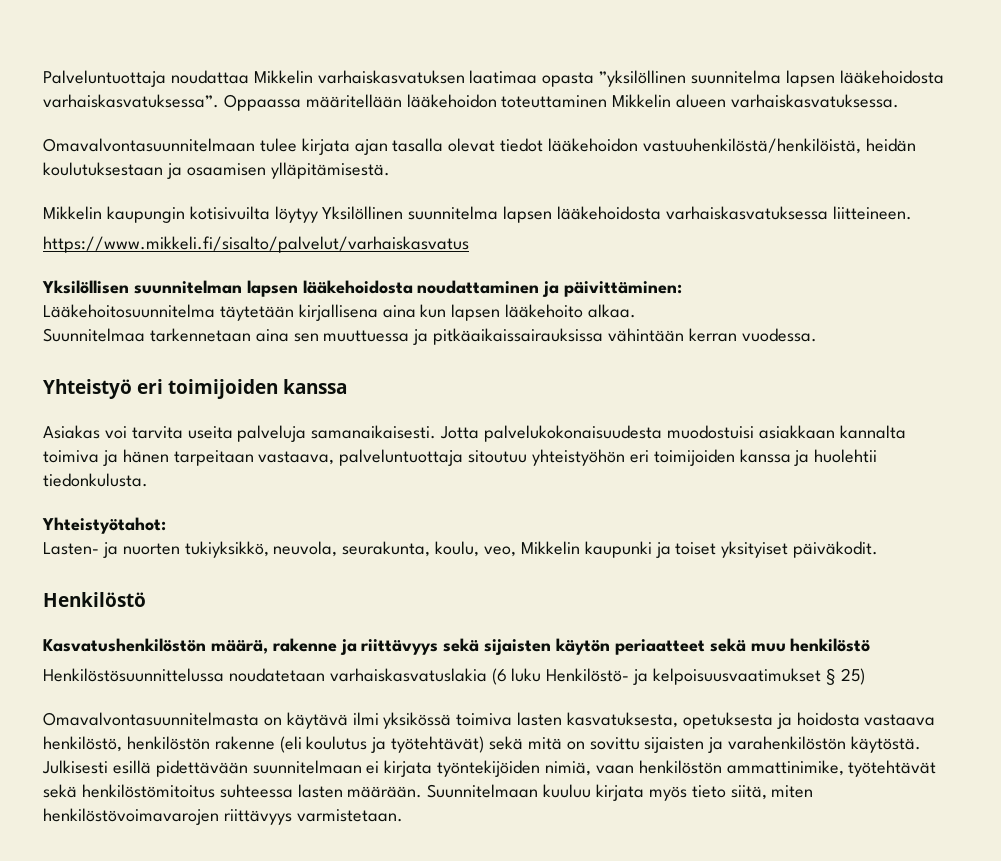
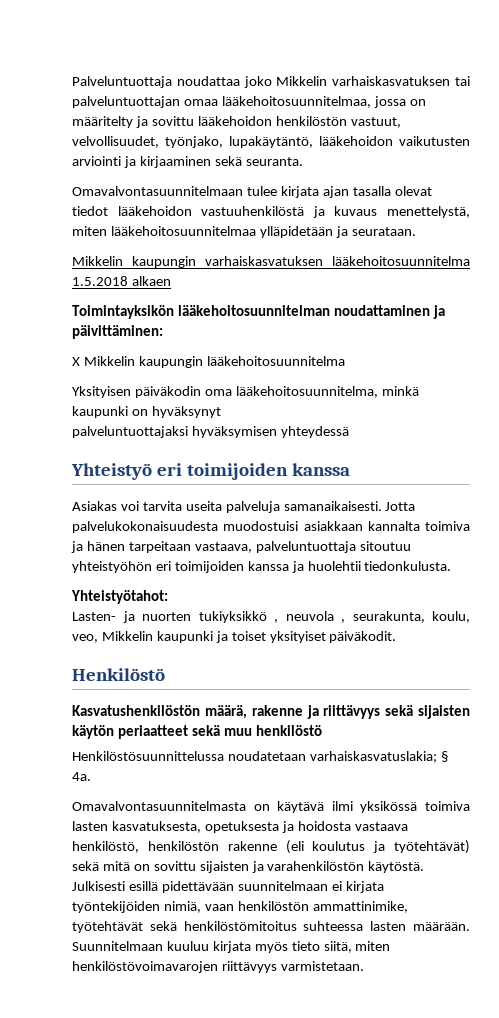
(249, 77) none -> [243,76,272,88] joko
[469,70,944,87] [43,94,900,111] laatimaa opasta ”yksilöllinen suunnitelma lapsen lääkehoidosta varhaiskasvatuksessa”. Oppaassa määritellään lääkehoidon toteuttaminen Mikkelin alueen varhaiskasvatuksessa. -> [455,76,471,86] [72,96,426,108] [72,116,401,128] [72,136,470,148] [72,156,303,168] tai palveluntuottajan omaa lääkehoitosuunnitelmaa, jossa on määritelty ja sovittu lääkehoidon henkilöstön vastuut, velvollisuudet, työnjako, lupakäytäntö, lääkehoidon vaikutusten arviointi ja kirjaaminen sekä seuranta.
[642,138,916,154] [43,162,390,179] [43,206,912,223] [43,236,469,253] [42,280,683,297] [43,304,637,321] [43,328,817,345] vastuuhenkilöstä/henkilöistä, heidän koulutuksestaan ja osaamisen ylläpitämisestä. // Mikkelin kaupungin kotisivuilta löytyy Yksilöllinen suunnitelma lapsen lääkehoidosta varhaiskasvatuksessa liitteineen. // https://www.mikkeli.fi/sisalto/palvelut/varhaiskasvatus // Yksilöllisen suunnitelman lapsen lääkehoidosta noudattaminen ja päivittäminen: // Lääkehoitosuunnitelma täytetään kirjallisena aina kun lapsen lääkehoito alkaa. // Suunnitelmaa tarkennetaan aina sen muuttuessa ja pitkäaikaissairauksissa vähintään kerran vuodessa. -> [201,206,470,218] [72,226,416,238] [72,256,470,268] [72,276,171,286] [72,305,445,319] [72,325,163,339] [72,356,345,368] [72,386,419,398] [72,406,221,418] [72,426,349,438] vastuuhenkilöstä ja kuvaus menettelystä, miten lääkehoitosuunnitelmaa ylläpidetään ja seurataan. // Mikkelin kaupungin varhaiskasvatuksen lääkehoitosuunnitelma 1.5.2018 alkaen // Toimintayksikön lääkehoitosuunnitelman noudattaminen ja päivittäminen: // X Mikkelin kaupungin lääkehoitosuunnitelma // Yksityisen päiväkodin oma lääkehoitosuunnitelma, minkä kaupunki on hyväksynyt // palveluntuottajaksi hyväksymisen yhteydessä
[184,541,338,558] tukiyksikkö, neuvola, -> [198,611,345,623] tukiyksikkö , neuvola ,
[329,668,865,685] varhaiskasvatuslakia (6 luku Henkilöstö- ja kelpoisuusvaatimukset § 25) -> [309,751,448,763] [72,772,91,781] varhaiskasvatuslakia; § 4a.

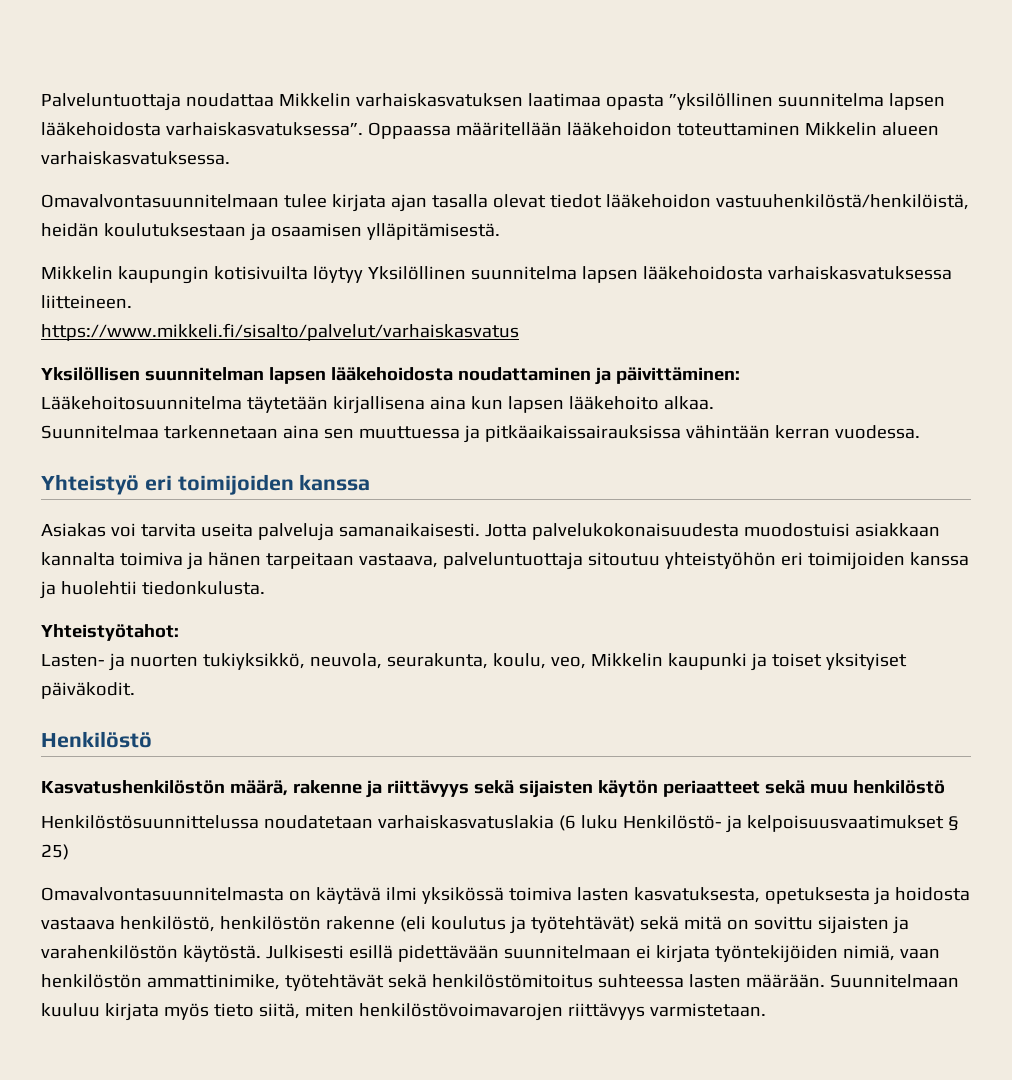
[243,76,272,88] joko -> (274, 100) none
[455,76,471,86] [72,96,426,108] [72,116,401,128] [72,136,470,148] [72,156,303,168] tai palveluntuottajan omaa lääkehoitosuunnitelmaa, jossa on määritelty ja sovittu lääkehoidon henkilöstön vastuut, velvollisuudet, työnjako, lupakäytäntö, lääkehoidon vaikutusten arviointi ja kirjaaminen sekä seuranta. -> [527,93,945,110] [41,122,939,139] [41,151,230,165] laatimaa opasta ”yksilöllinen suunnitelma lapsen lääkehoidosta varhaiskasvatuksessa”. Oppaassa määritellään lääkehoidon toteuttaminen Mikkelin alueen varhaiskasvatuksessa.
[201,206,470,218] [72,226,416,238] [72,256,470,268] [72,276,171,286] [72,305,445,319] [72,325,163,339] [72,356,345,368] [72,386,419,398] [72,406,221,418] [72,426,349,438] vastuuhenkilöstä ja kuvaus menettelystä, miten lääkehoitosuunnitelmaa ylläpidetään ja seurataan. // Mikkelin kaupungin varhaiskasvatuksen lääkehoitosuunnitelma 1.5.2018 alkaen // Toimintayksikön lääkehoitosuunnitelman noudattaminen ja päivittäminen: // X Mikkelin kaupungin lääkehoitosuunnitelma // Yksityisen päiväkodin oma lääkehoitosuunnitelma, minkä kaupunki on hyväksynyt // palveluntuottajaksi hyväksymisen yhteydessä -> [715,194,969,210] [41,223,500,241] [41,266,952,284] [41,295,132,309] [41,323,519,341] [41,367,740,385] [41,396,714,414] [41,425,920,443] vastuuhenkilöstä/henkilöistä, heidän koulutuksestaan ja osaamisen ylläpitämisestä. // Mikkelin kaupungin kotisivuilta löytyy Yksilöllinen suunnitelma lapsen lääkehoidosta varhaiskasvatuksessa liitteineen. // https://www.mikkeli.fi/sisalto/palvelut/varhaiskasvatus // Yksilöllisen suunnitelman lapsen lääkehoidosta noudattaminen ja päivittäminen: // Lääkehoitosuunnitelma täytetään kirjallisena aina kun lapsen lääkehoito alkaa. // Suunnitelmaa tarkennetaan aina sen muuttuessa ja pitkäaikaissairauksissa vähintään kerran vuodessa.
[198,611,345,623] tukiyksikkö , neuvola , -> [202,653,382,670] tukiyksikkö, neuvola,
[309,751,448,763] [72,772,91,781] varhaiskasvatuslakia; § 4a. -> [377,815,959,833] [41,844,69,860] varhaiskasvatuslakia (6 luku Henkilöstö- ja kelpoisuusvaatimukset § 25)

